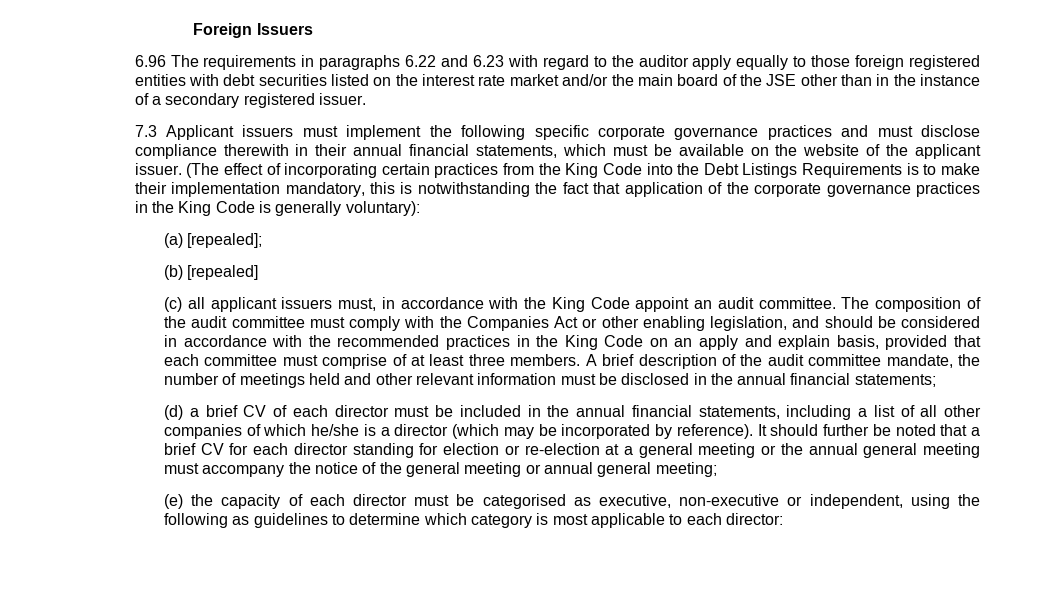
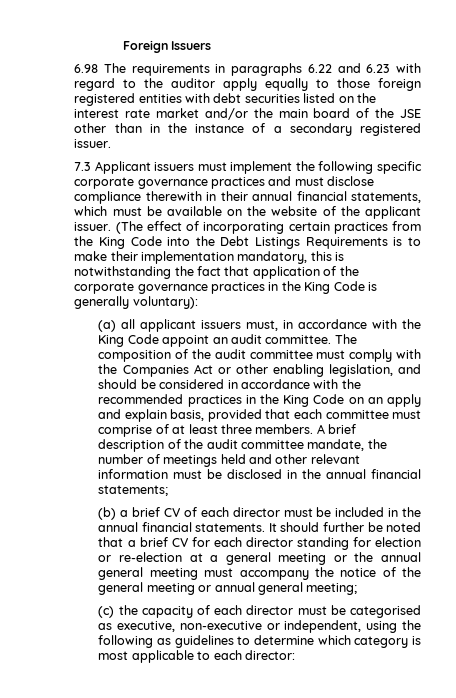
[134,55,166,67] 6.96 -> [74,64,99,73] 6.98
[187,233,263,248] [163,265,259,280] [163,297,182,312] [repealed]; // (b) [repealed] // (c) -> (117, 326) none
[163,405,183,420] (d) -> [98,507,117,520] (b)
[698,405,981,420] [163,424,753,439] statements, including a list of all other companies of which he/she is a director (which may be incorporated by reference). -> [195,523,266,532] statements.
[163,494,183,509] (e) -> [98,606,115,618] (c)

